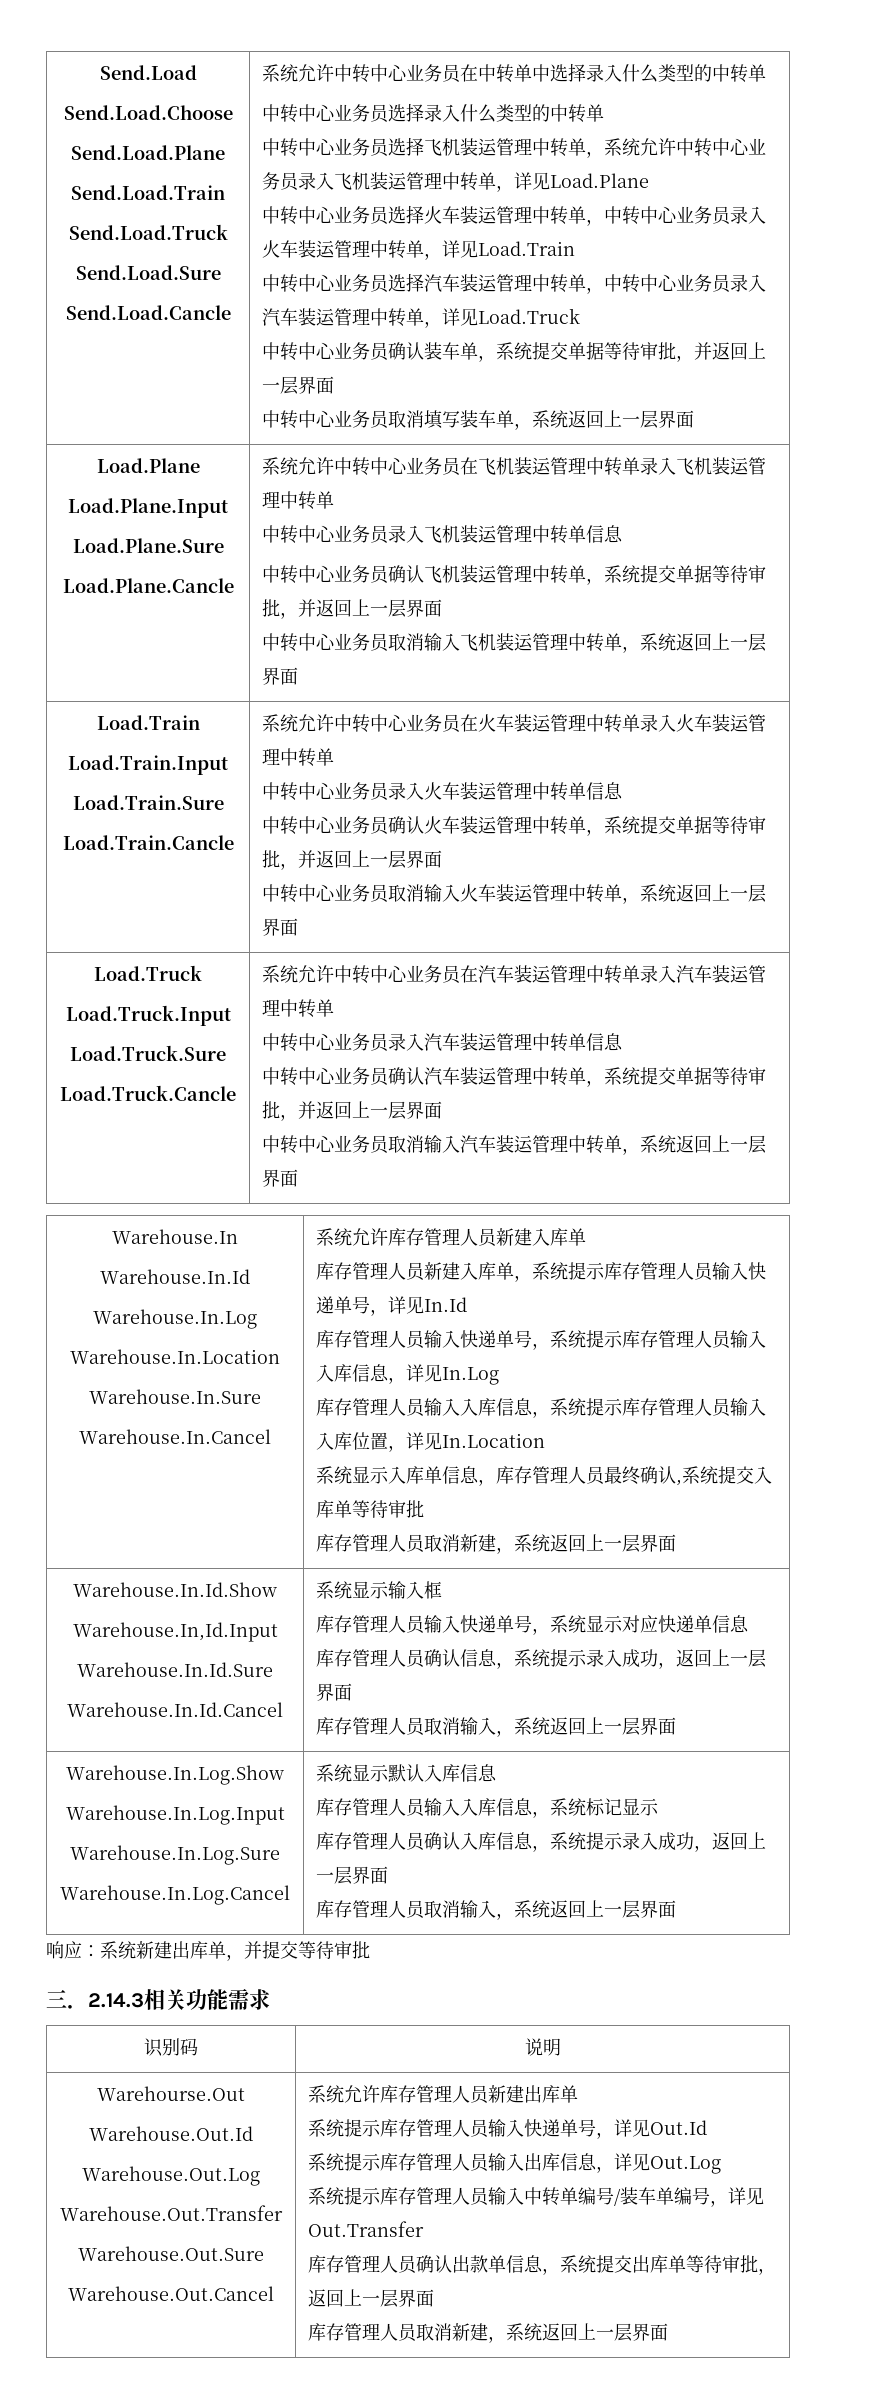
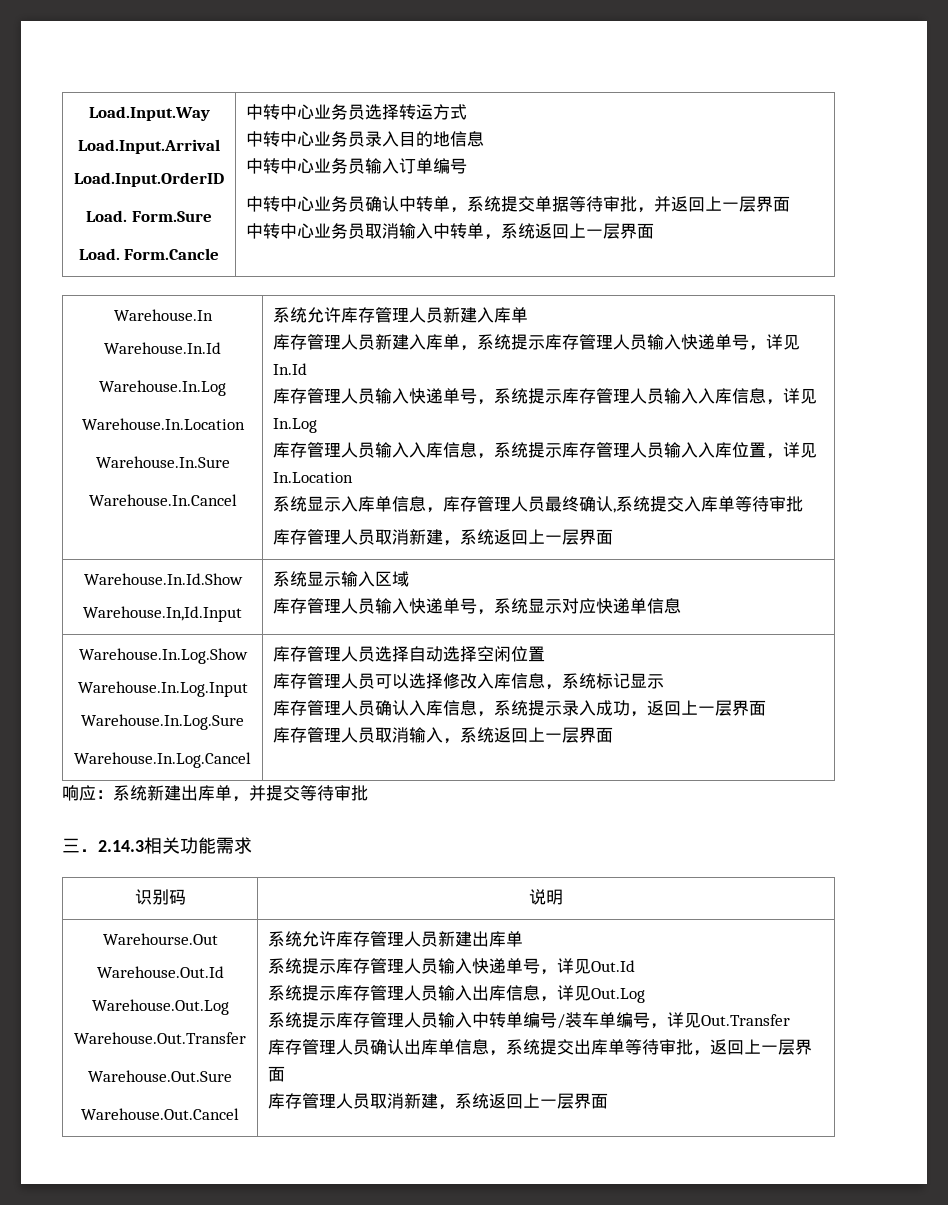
[99,65,197,80] [63,105,233,120] [71,145,225,160] [71,185,225,200] [68,224,228,240] [75,265,221,280] [65,305,231,320] [262,63,767,83] [262,103,605,123] [262,137,767,158] [262,172,650,192] [262,205,767,226] [262,240,576,260] [262,273,767,294] [262,308,581,328] [262,342,767,362] [262,376,335,395] [262,410,695,430] [96,458,200,473] [68,498,228,518] [72,538,224,553] [62,578,234,593] [262,457,767,476] [262,491,335,510] [262,525,624,544] [262,565,533,584] Send.Load // Send.Load.Choose // Send.Load.Plane // Send.Load.Train // Send.Load.Truck // Send.Load.Sure // Send.Load.Cancle | 系统允许中转中心业务员在中转单中选择录入什么类型的中转单 // 中转中心业务员选择录入什么类型的中转单 // 中转中心业务员选择飞机装运管理中转单，系统允许中转中心业务员录入飞机装运管理中转单，详见Load.Plane // 中转中心业务员选择火车装运管理中转单，中转中心业务员录入火车装运管理中转单，详见Load.Train // 中转中心业务员选择汽车装运管理中转单，中转中心业务员录入汽车装运管理中转单，详见Load.Truck // 中转中心业务员确认装车单，系统提交单据等待审批，并返回上一层界面 // 中转中心业务员取消填写装车单，系统返回上一层界面 // Load.Plane // Load.Plane.Input // Load.Plane.Sure // Load.Plane.Cancle | 系统允许中转中心业务员在飞机装运管理中转单录入飞机装运管理中转单 // 中转中心业务员录入飞机装运管理中转单信息 // 中转中心业务员确认飞机装运管理 -> [88,106,210,121] [78,139,220,154] [74,172,224,187] [86,210,212,222] [78,248,220,260] [246,104,468,120] [246,131,485,147] [246,158,468,174] [246,196,400,212] Load.Input.Way // Load.Input.Arrival // Load.Input.OrderID // Load. Form.Sure // Load. Form.Cancle | 中转中心业务员选择转运方式 // 中转中心业务员录入目的地信息 // 中转中心业务员输入订单编号 // 中转中心业务员确认
[460,633,767,653] [262,667,299,685] [96,715,200,730] [68,755,228,775] [72,795,224,810] [62,835,234,850] [262,714,767,733] [262,748,335,767] [262,782,624,801] [262,816,767,836] [262,850,443,870] [262,884,767,904] [262,918,299,936] [94,965,202,981] [65,1005,231,1026] [70,1045,226,1061] [60,1085,236,1101] [262,965,767,984] [262,999,335,1018] [262,1033,624,1052] [262,1067,767,1087] [262,1101,443,1121] [262,1135,569,1154] 飞机装运管理中转单，系统返回上一层界面 // Load.Train // Load.Train.Input // Load.Train.Sure // Load.Train.Cancle | 系统允许中转中心业务员在火车装运管理中转单录入火车装运管理中转单 // 中转中心业务员录入火车装运管理中转单信息 // 中转中心业务员确认火车装运管理中转单，系统提交单据等待审批，并返回上一层界面 // 中转中心业务员取消输入火车装运管理中转单，系统返回上一层界面 // Load.Truck // Load.Truck.Input // Load.Truck.Sure // Load.Truck.Cancle | 系统允许中转中心业务员在汽车装运管理中转单录入汽车装运管理中转单 // 中转中心业务员录入汽车装运管理中转单信息 // 中转中心业务员确认汽车装运管理中转单，系统提交单据等待审批，并返回上一层界面 // 中转中心业务员取消输入汽车装运管理 -> (434, 231) none
[77,1662,273,1677] [67,1702,283,1717] // Warehouse.In.Id.Sure // Warehouse.In.Id.Cancel -> (242, 614) none
[424,1581,443,1599] 框 -> [375,571,410,587] 区域
[316,1649,767,1669] [316,1683,353,1701] [316,1717,677,1737] [66,1765,284,1785] [65,1805,285,1825] [70,1845,280,1865] [60,1885,290,1905] [316,1764,498,1782] [316,1798,461,1817] // 库存管理人员确认信息，系统提示录入成功，返回上一层界面 // 库存管理人员取消输入，系统返回上一层界面 // Warehouse.In.Log.Show // Warehouse.In.Log.Input // Warehouse.In.Log.Sure // Warehouse.In.Log.Cancel | 系统显示默认入库信息 // 库存管理人员输入 -> [78,648,248,664] [77,681,248,697] [81,714,244,730] [74,752,251,768] [273,646,546,662] [273,673,478,689] // Warehouse.In.Log.Show // Warehouse.In.Log.Input // Warehouse.In.Log.Sure // Warehouse.In.Log.Cancel | 库存管理人员选择自动选择空闲位置 // 库存管理人员可以选择修改
[470,2255,489,2273] 款 -> [421,1039,439,1055] 库

